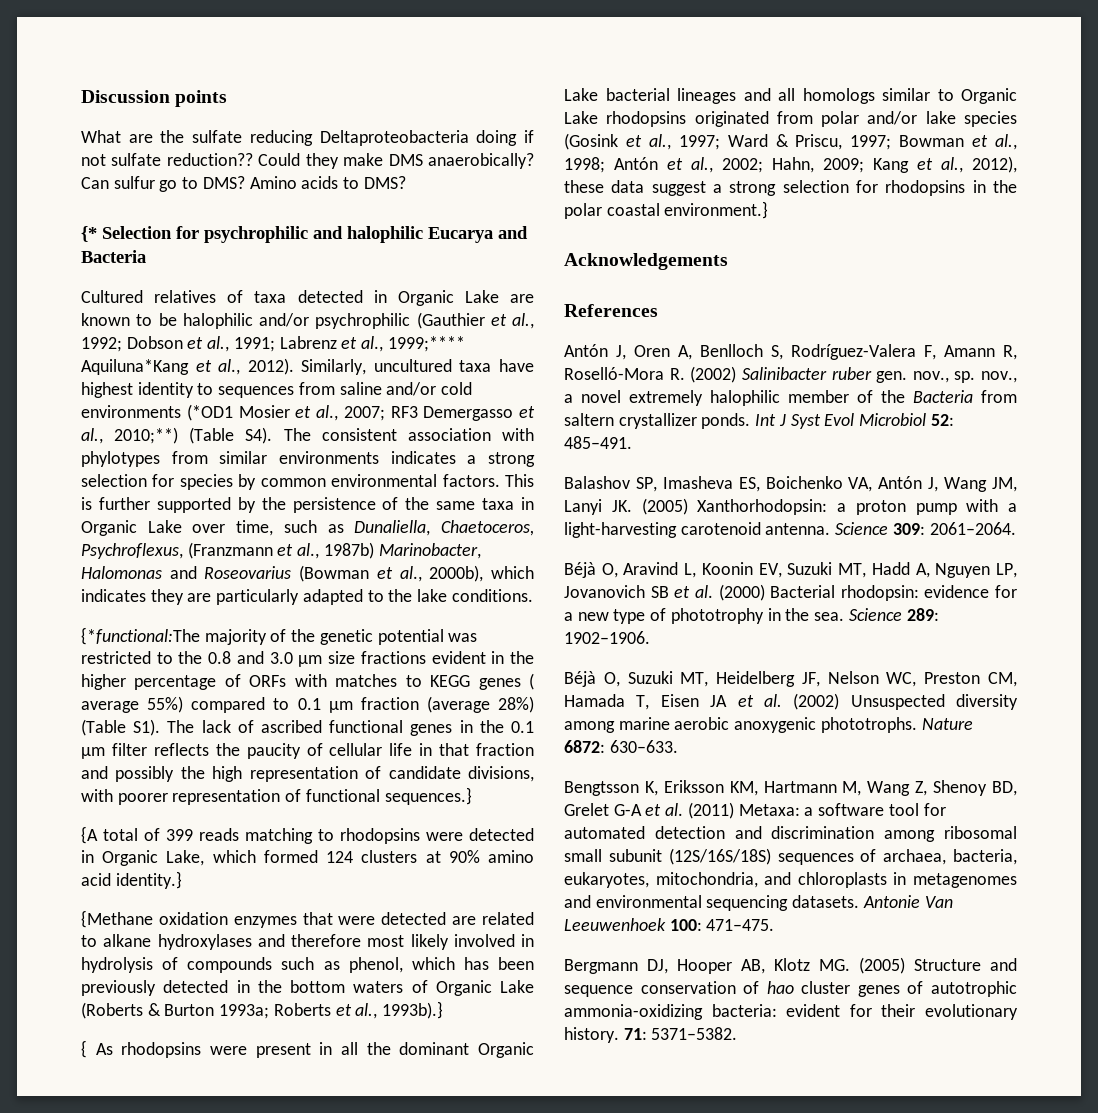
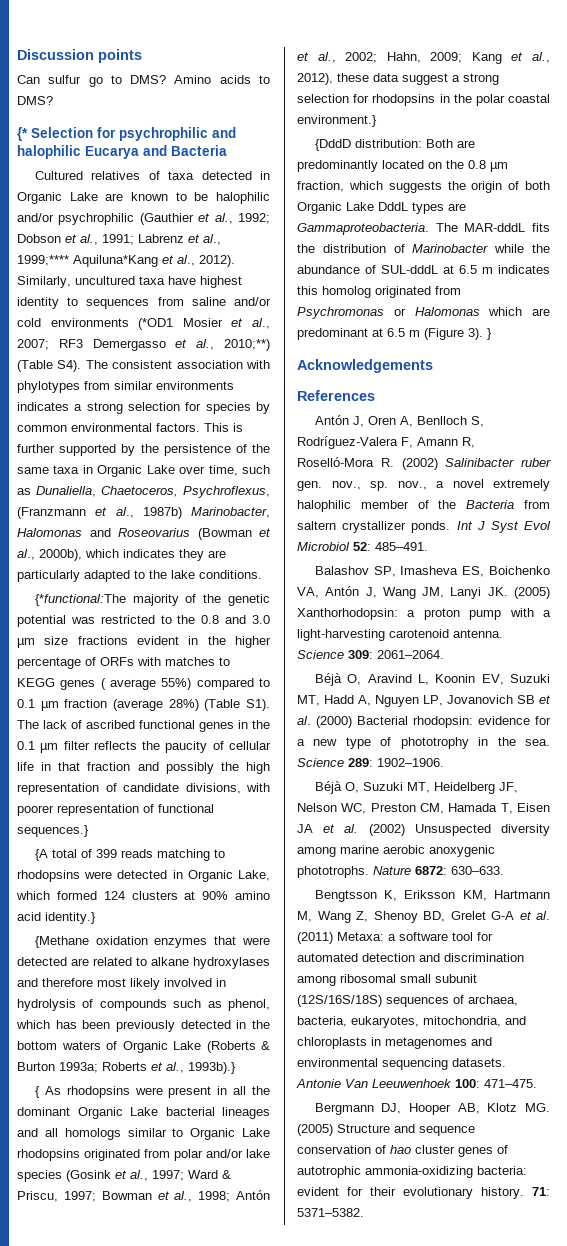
[81,130,534,146] [81,153,534,169] What are the sulfate reducing Deltaproteobacteria doing if not sulfate reduction?? Could they make DMS anaerobically? -> (142, 56) none
(769, 210) none -> [314,139,475,151] [297,160,508,172] [297,181,550,193] [297,202,466,214] [297,223,550,235] [297,244,550,253] [297,265,550,274] [297,286,461,298] [297,307,550,319] [297,328,492,340] // {DddD distribution: Both are predominantly located on the 0.8 µm fraction, which suggests the origin of both Organic Lake DddL types are Gammaproteobacteria. The MAR-dddL fits the distribution of Marinobacter while the abundance of SUL-dddL at 6.5 m indicates this homolog originated from Psychromonas or Halomonas which are predominant at 6.5 m (Figure 3). }

